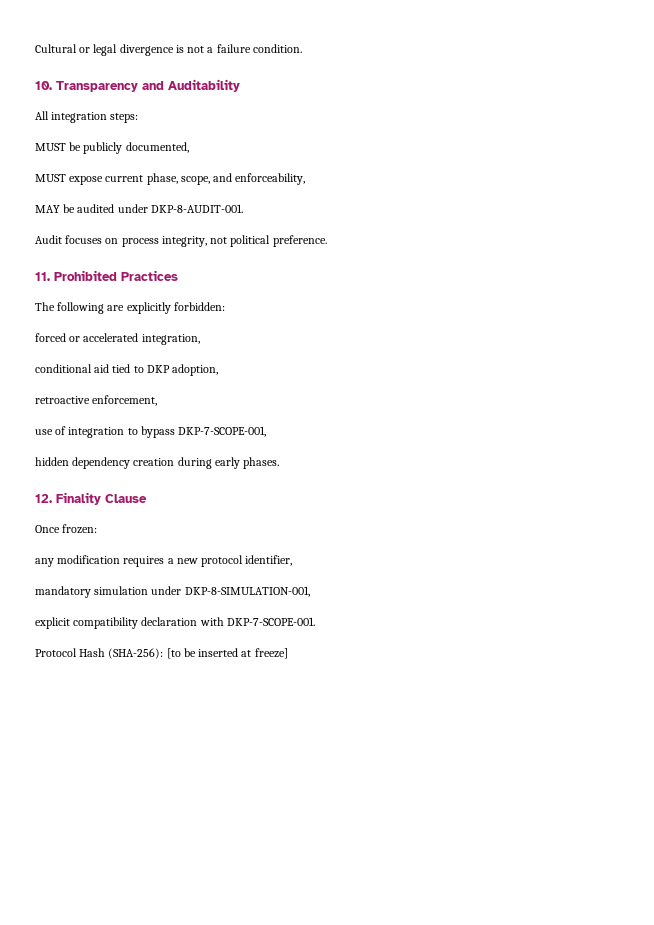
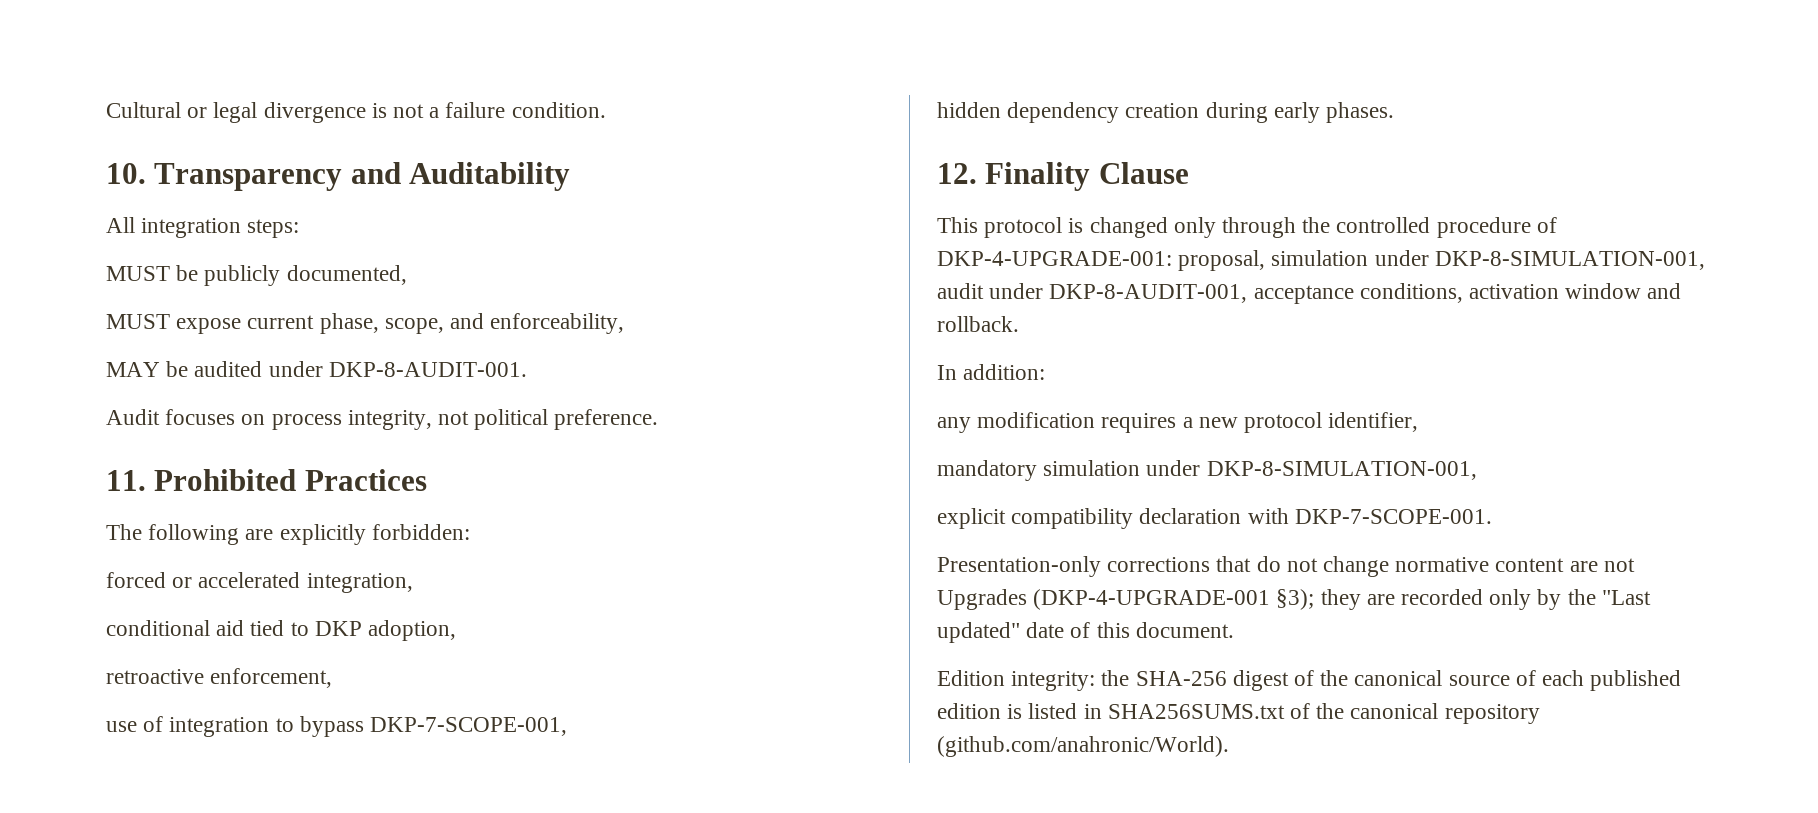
[35,524,98,534] Once frozen: -> [937,217,1557,238] [937,250,1705,271] [937,283,1682,304] [937,316,1019,332] [937,364,1046,380] This protocol is changed only through the controlled procedure of DKP-4-UPGRADE-001: proposal, simulation under DKP-8-SIMULATION-001, audit under DKP-8-AUDIT-001, acceptance conditions, activation window and rollback. // In addition:
[35,648,288,659] Protocol Hash (SHA-256): [to be inserted at freeze] -> [937,556,1635,577] [937,589,1651,610] [937,622,1234,643] [937,670,1682,691] [937,703,1540,724] [937,736,1229,757] Presentation-only corrections that do not change normative content are not Upgrades (DKP-4-UPGRADE-001 §3); they are recorded only by the "Last updated" date of this document. // Edition integrity: the SHA-256 digest of the canonical source of each published edition is listed in SHA256SUMS.txt of the canonical repository (github.com/anahronic/World).

